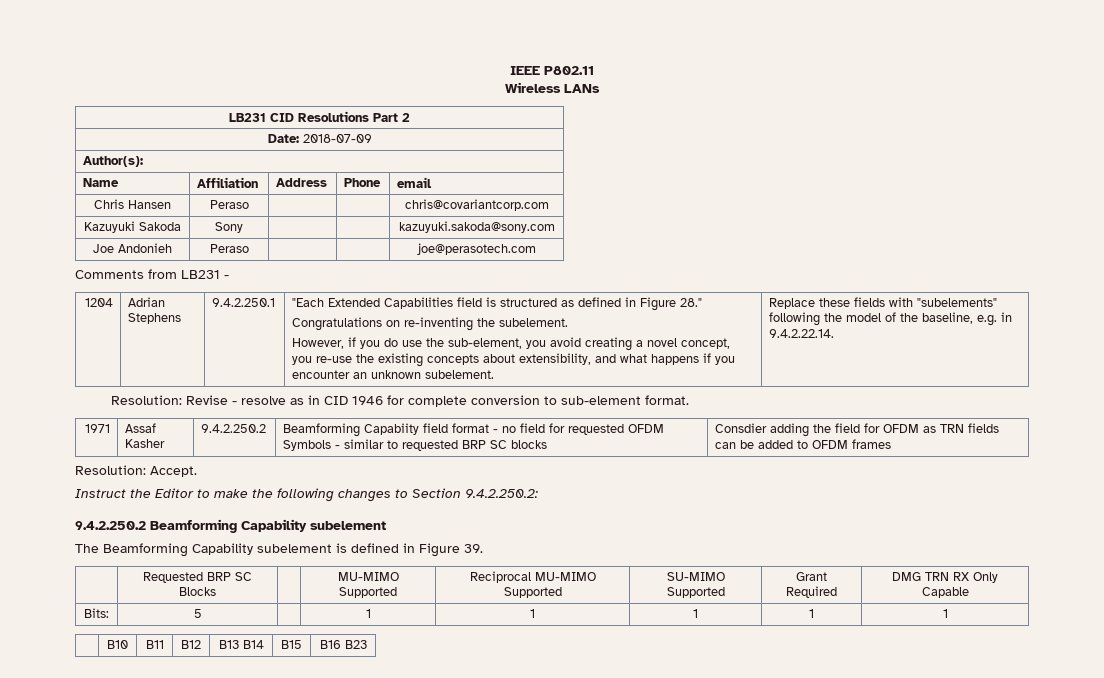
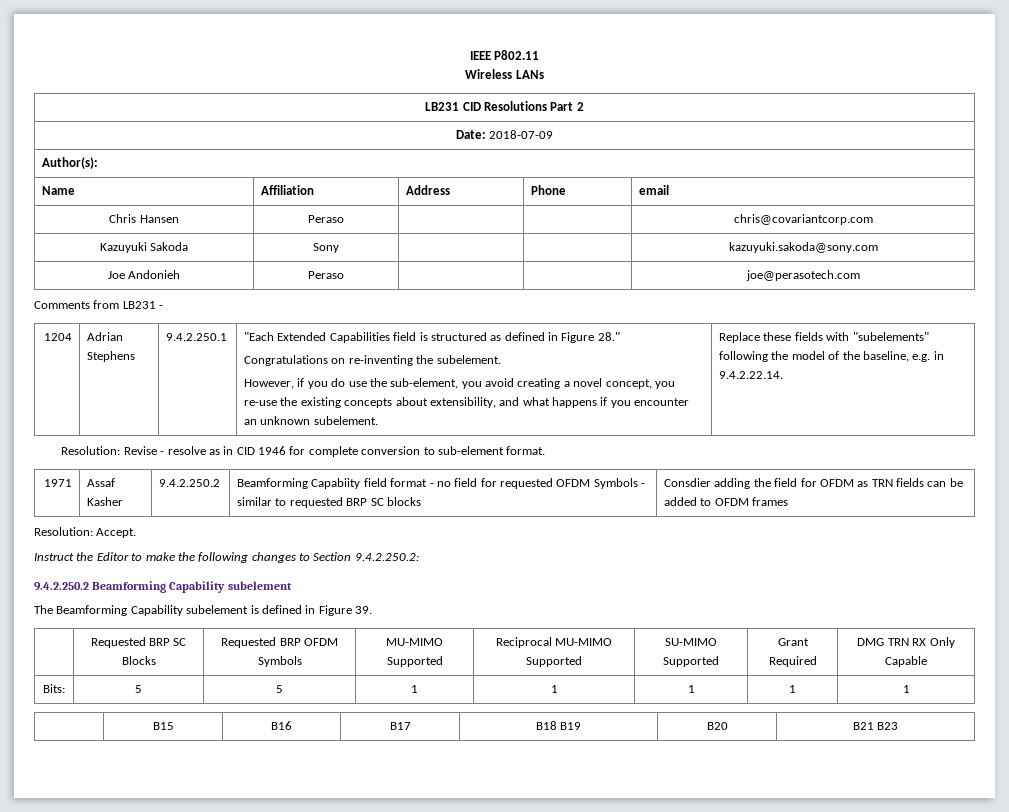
(216, 591) none -> [221,637,338,648] [257,656,302,667] Requested BRP OFDM Symbols
(202, 613) none -> [276,685,283,693] 5
[107,640,128,649] [145,640,164,649] [181,640,201,649] [218,640,264,649] [281,640,302,649] [319,640,341,649] B10 | B11 | B12 | B13 B14 | B15 | B16 -> [152,722,174,730] [271,721,292,730] [389,722,411,730] [535,721,582,730] [706,722,728,730] [852,722,874,730] B15 | B16 | B17 | B18 B19 | B20 | B21

